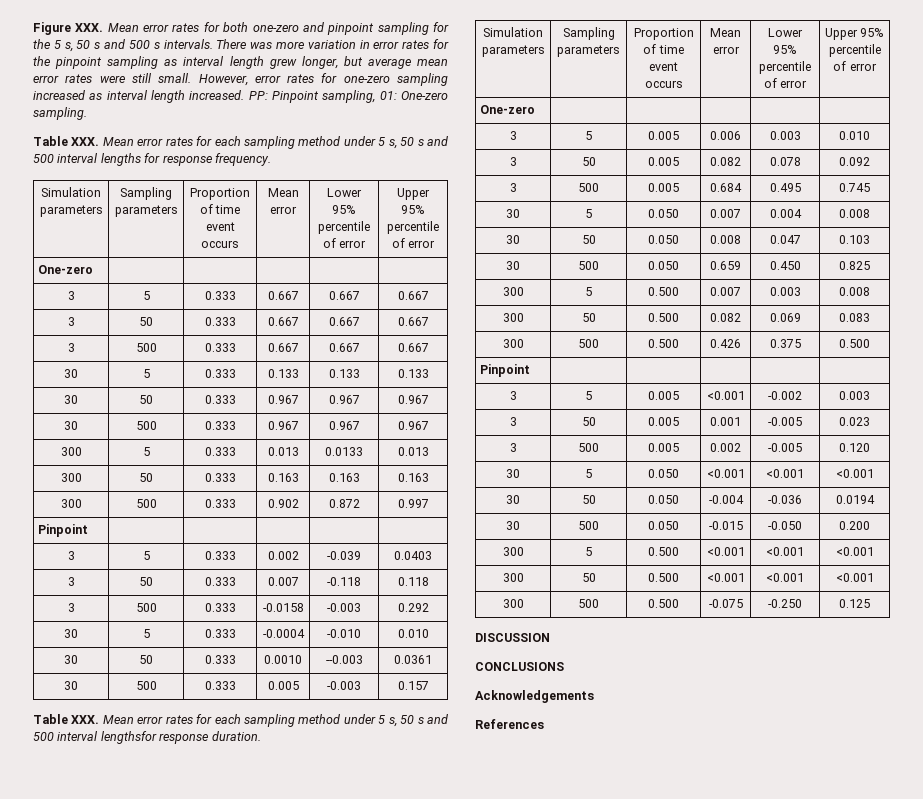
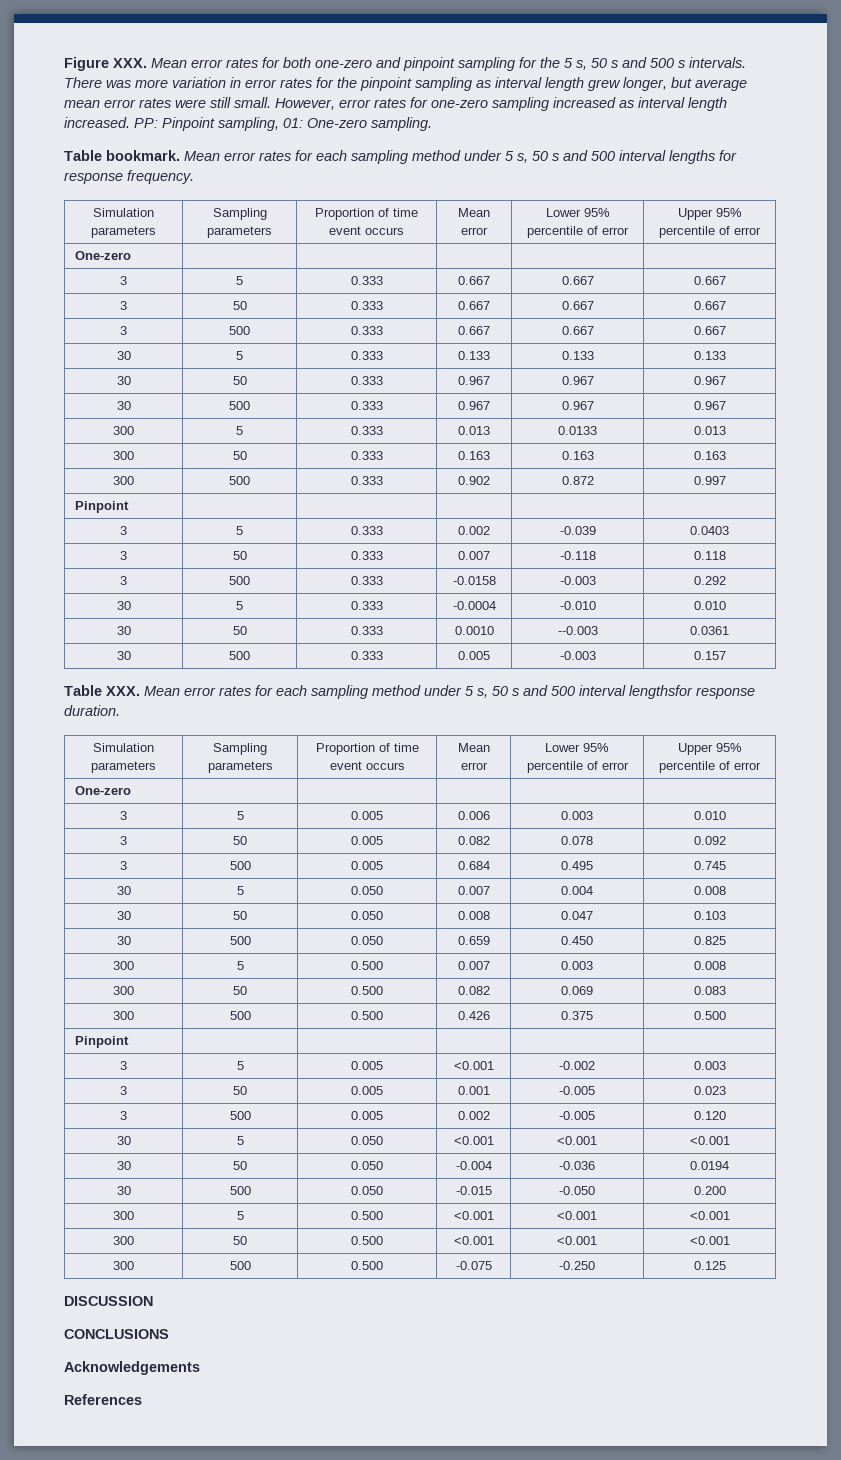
[71,137,100,146] XXX. -> [106,150,180,161] bookmark.

